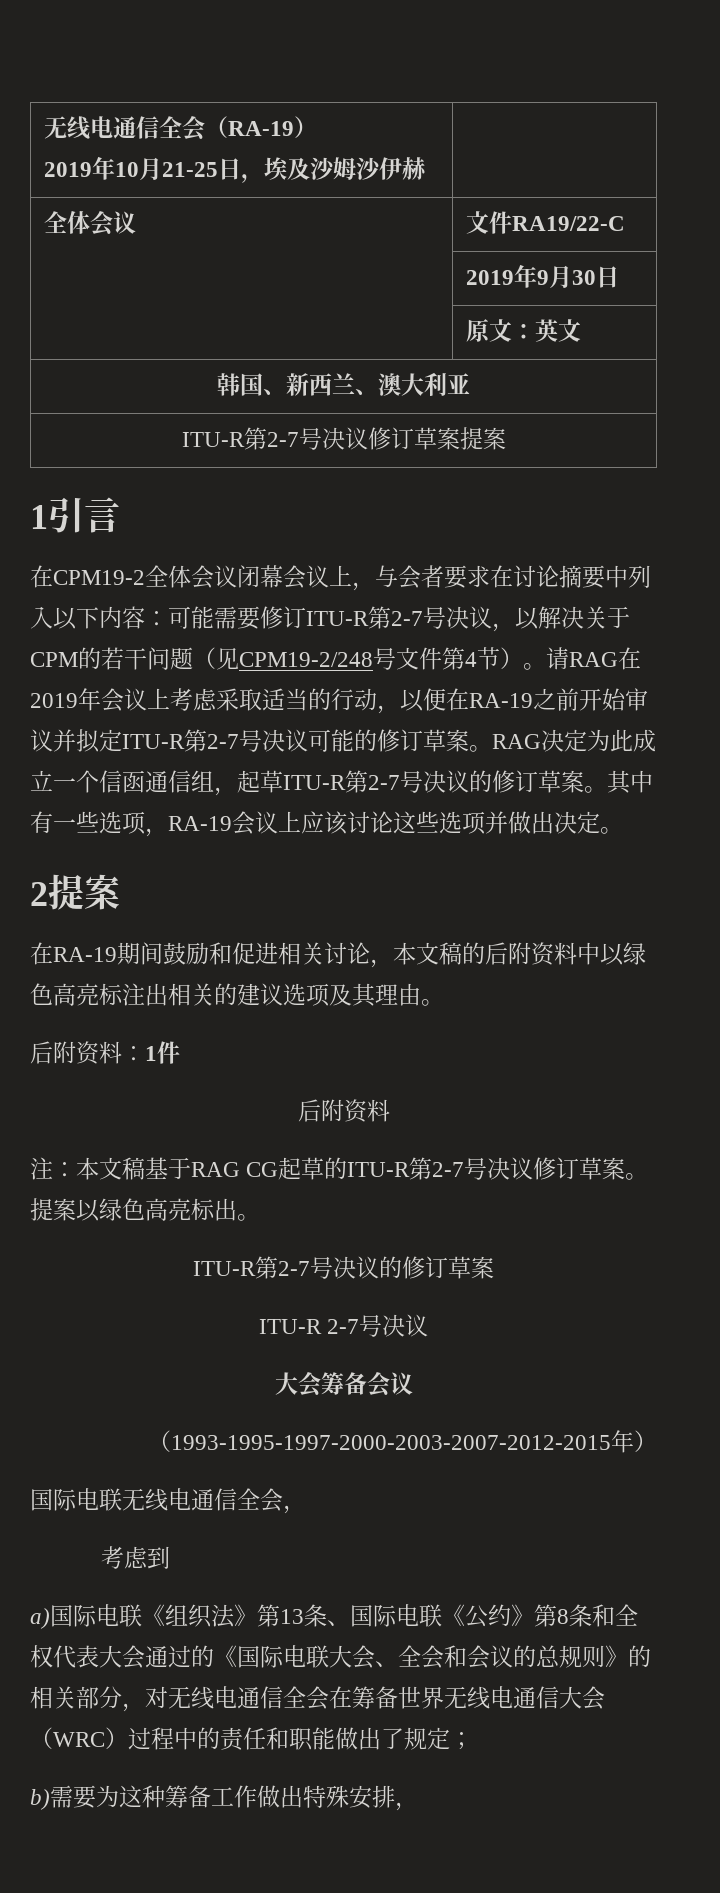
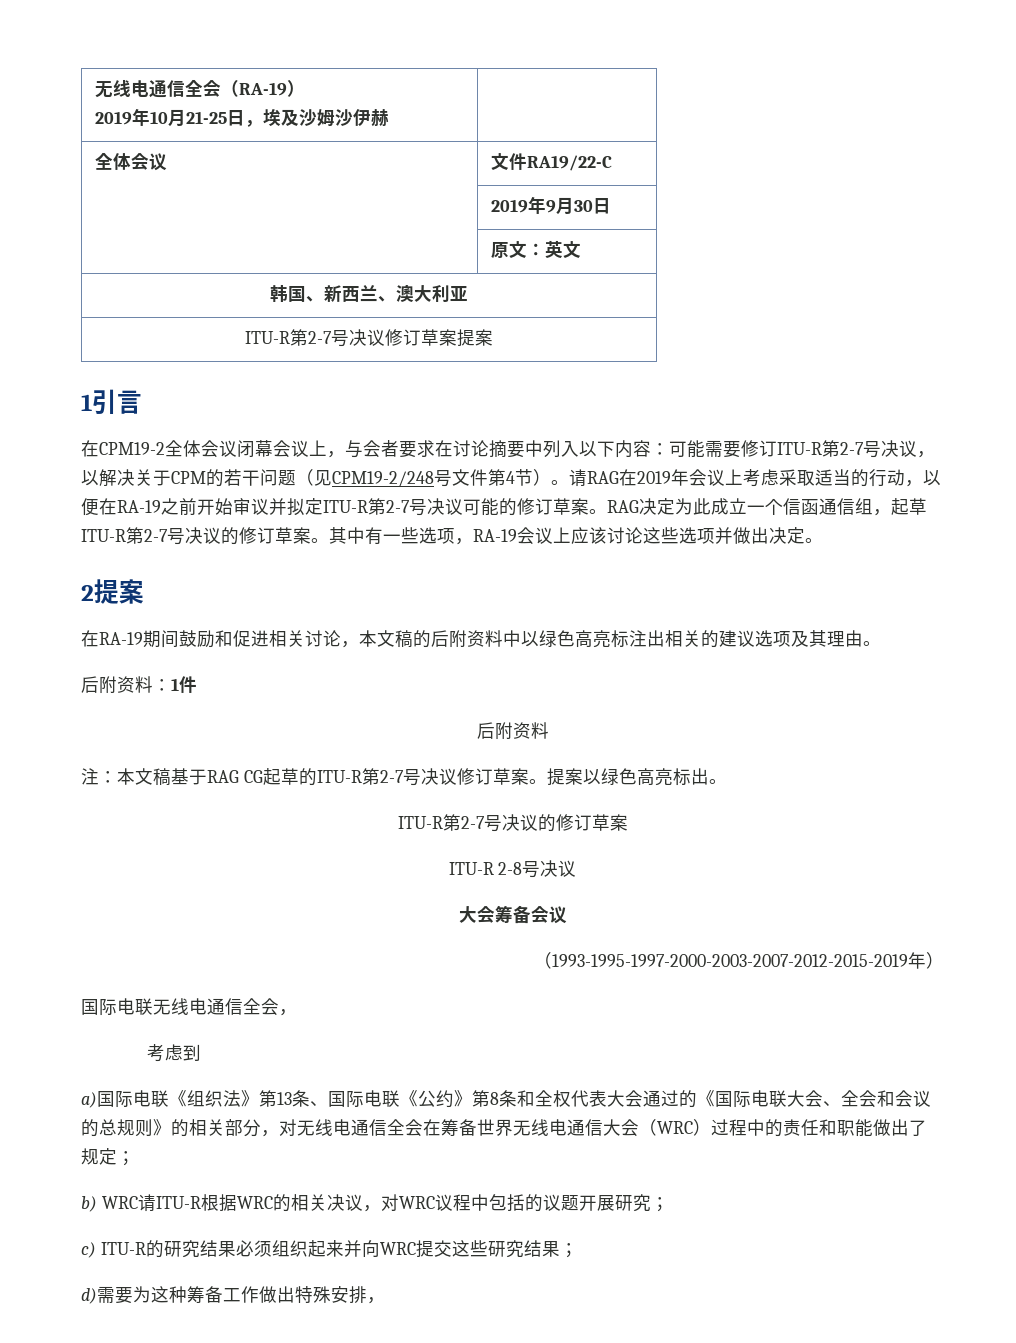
[327,1319,360,1334] 2-7 -> [498,862,523,875] 2-8
[171,1435,611,1450] 1993-1995-1997-2000-2003-2007-2012-2015 -> [552,954,908,967] 1993-1995-1997-2000-2003-2007-2012-2015-2019
(50, 1799) none -> [101,1194,669,1212] [81,1240,578,1258] [81,1288,97,1304] WRC请ITU-R根据WRC的相关决议，对WRC议程中包括的议题开展研究； // c) ITU-R的研究结果必须组织起来并向WRC提交这些研究结果； // d)

